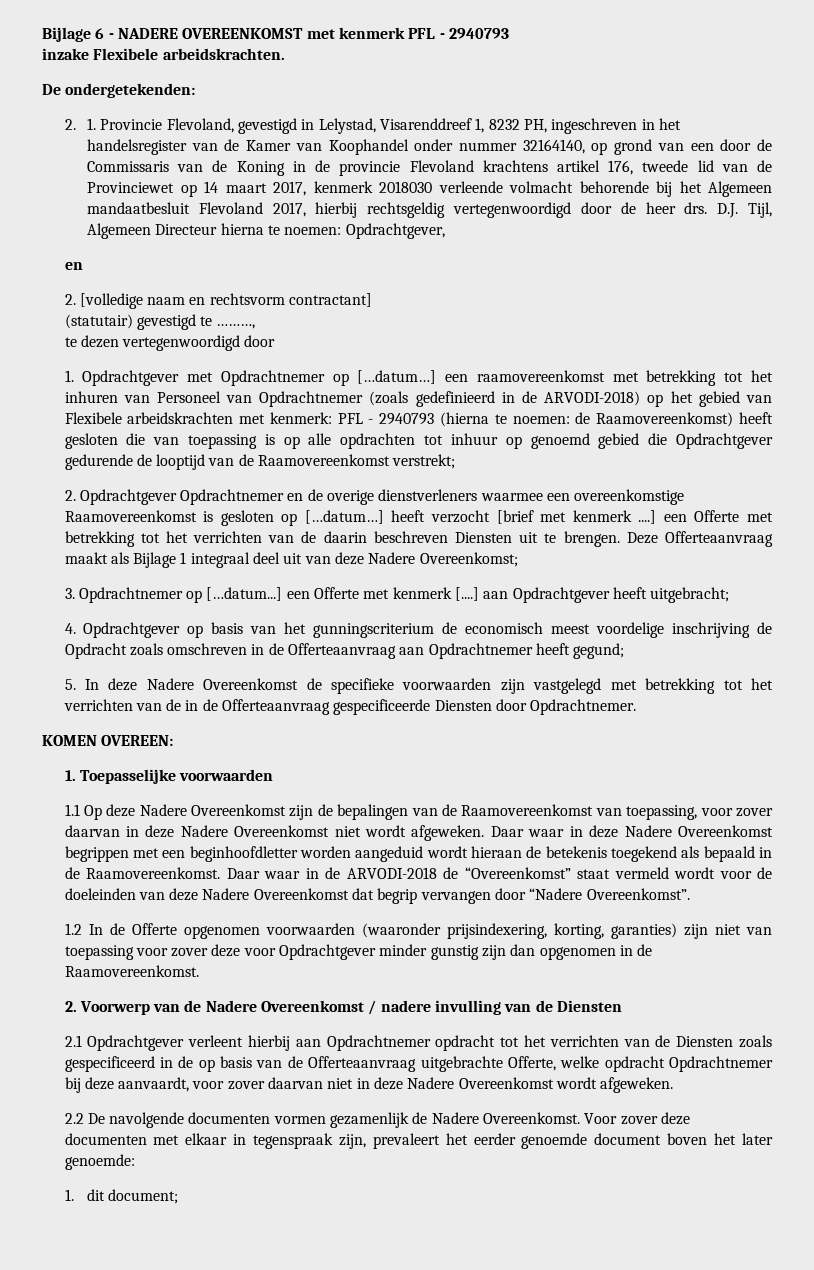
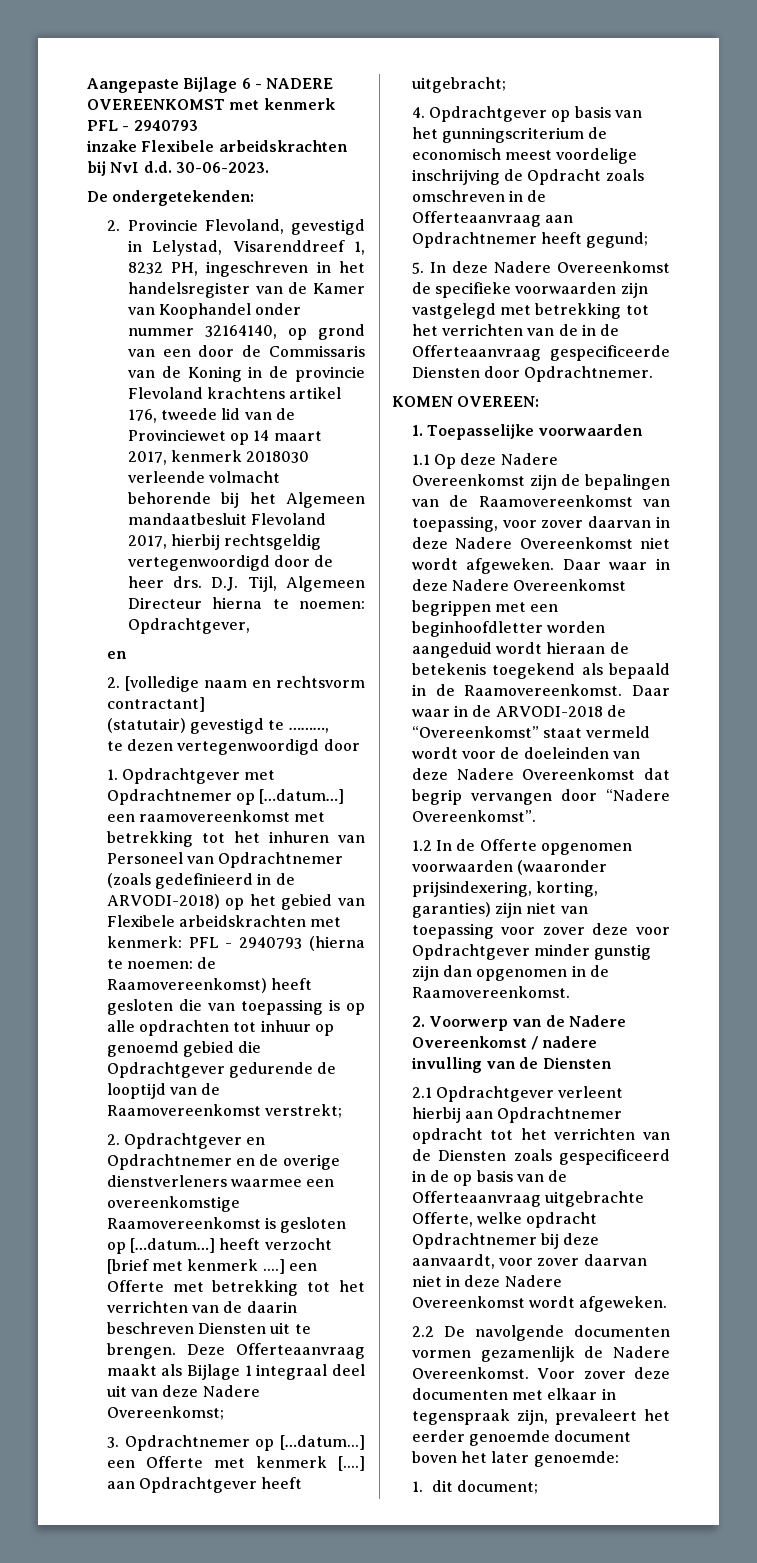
(42, 34) none -> [87,78,179,93] Aangepaste
[162,48,285,60] arbeidskrachten. -> [218,140,348,152] [87,161,269,176] arbeidskrachten bij NvI d.d. 30-06-2023.
[87,118,97,130] 1. -> (120, 225) none
(177, 497) none -> [246,1137,266,1145] en

